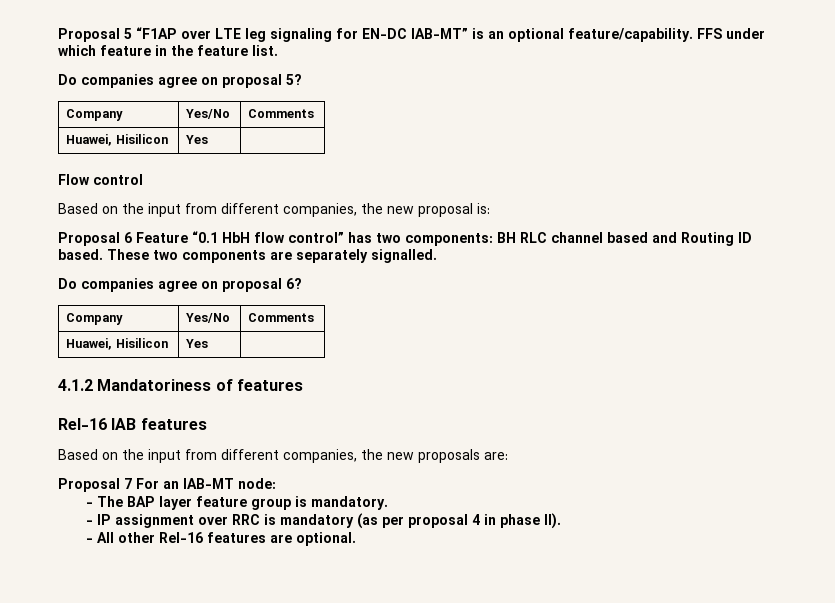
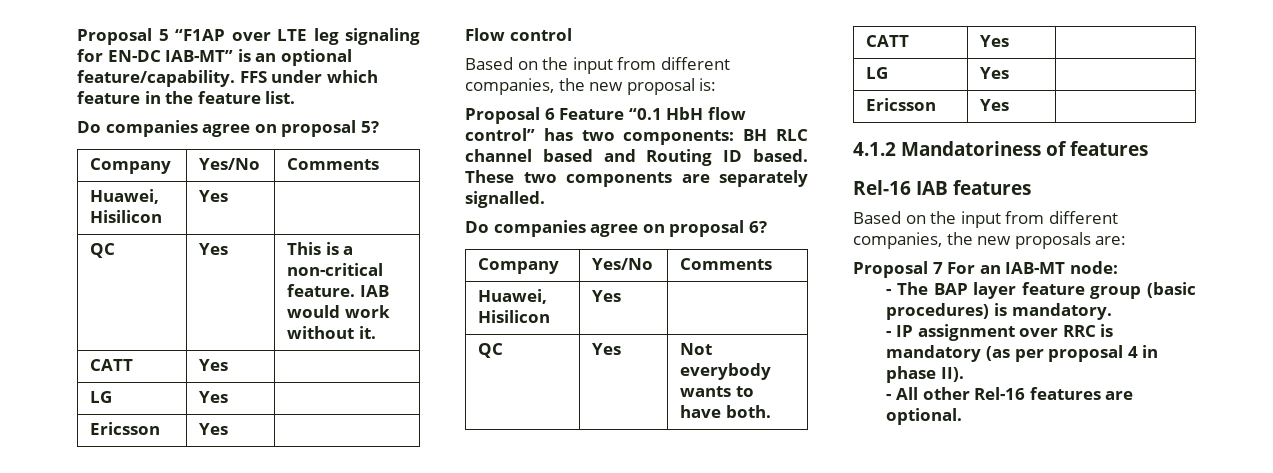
(209, 139) none -> [90,243,116,258] [199,243,229,255] [287,242,354,255] [287,263,384,276] [287,284,389,297] [287,305,390,318] [287,326,376,339] [90,359,134,371] [199,359,229,371] [90,391,113,403] [199,391,229,403] [90,422,161,435] [199,423,229,435] // QC | Yes | This is a non-critical feature. IAB would work without it. // CATT | Yes | // LG | Yes | // Ericsson | Yes |
(209, 343) none -> [478,343,504,358] [592,343,622,355] [680,343,713,355] [680,363,772,380] [680,386,754,397] [680,405,771,418] [866,35,910,47] [980,35,1010,47] [866,67,889,79] [980,67,1010,79] [866,98,937,111] [980,99,1010,111] // QC | Yes | Not everybody wants to have both. // CATT | Yes | // LG | Yes | // Ericsson | Yes |
(291, 504) none -> [1147,282,1196,298] [886,303,990,320] (basic procedures)

